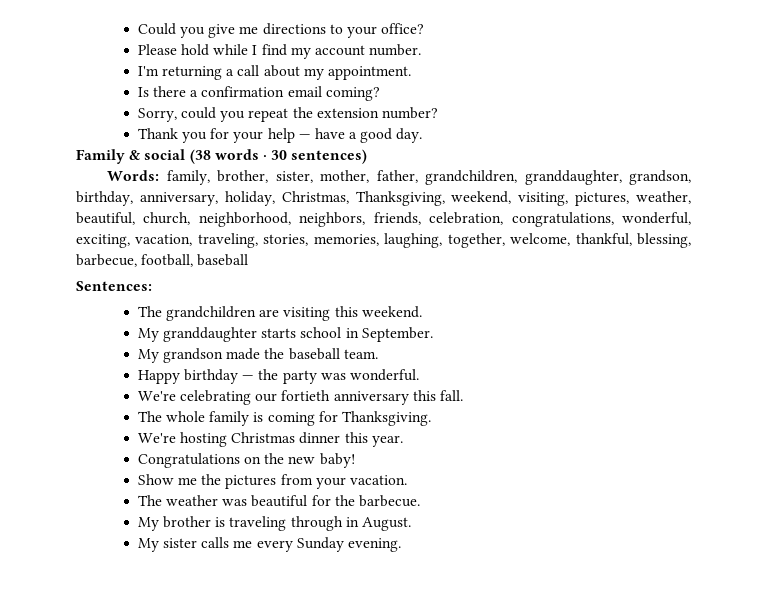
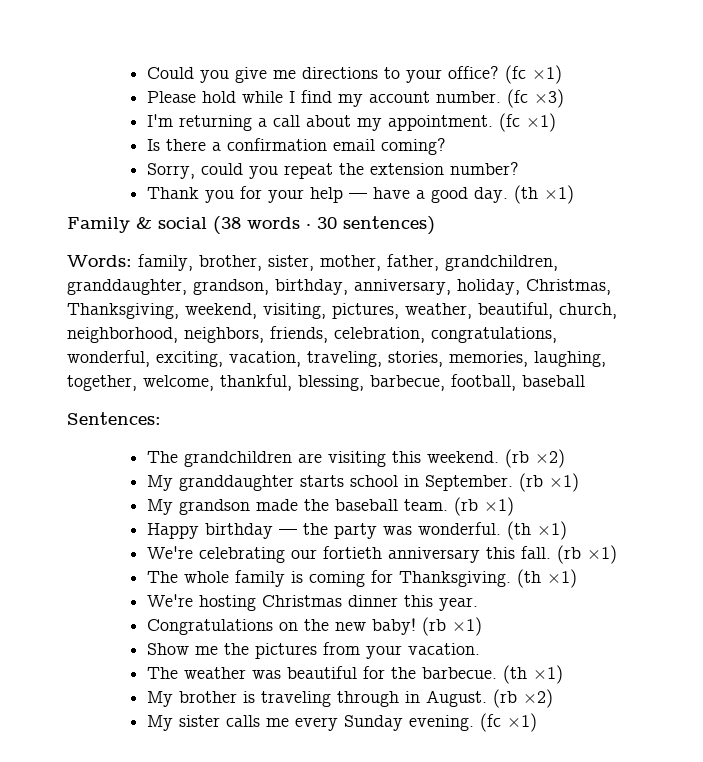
(425, 28) none -> [504,65,562,84] (fc ×1)
(422, 50) none -> [506,89,564,108] (fc ×3)
(411, 73) none -> [498,113,556,132] (fc ×1)
(423, 135) none -> [513,185,574,204] (th ×1)
(422, 312) none -> [504,449,565,468] (rb ×2)
(433, 334) none -> [518,473,579,492] (rb ×1)
(378, 354) none -> [453,497,514,516] (rb ×1)
(419, 375) none -> [506,521,567,540] (th ×1)
(463, 395) none -> [556,545,617,564] (rb ×1)
(431, 418) none -> [516,569,577,588] (th ×1)
(355, 460) none -> [421,617,482,636] (rb ×1)
(420, 501) none -> [502,665,563,684] (th ×1)
(411, 524) none -> [492,689,553,708] (rb ×2)
(401, 545) none -> [479,713,537,732] (fc ×1)

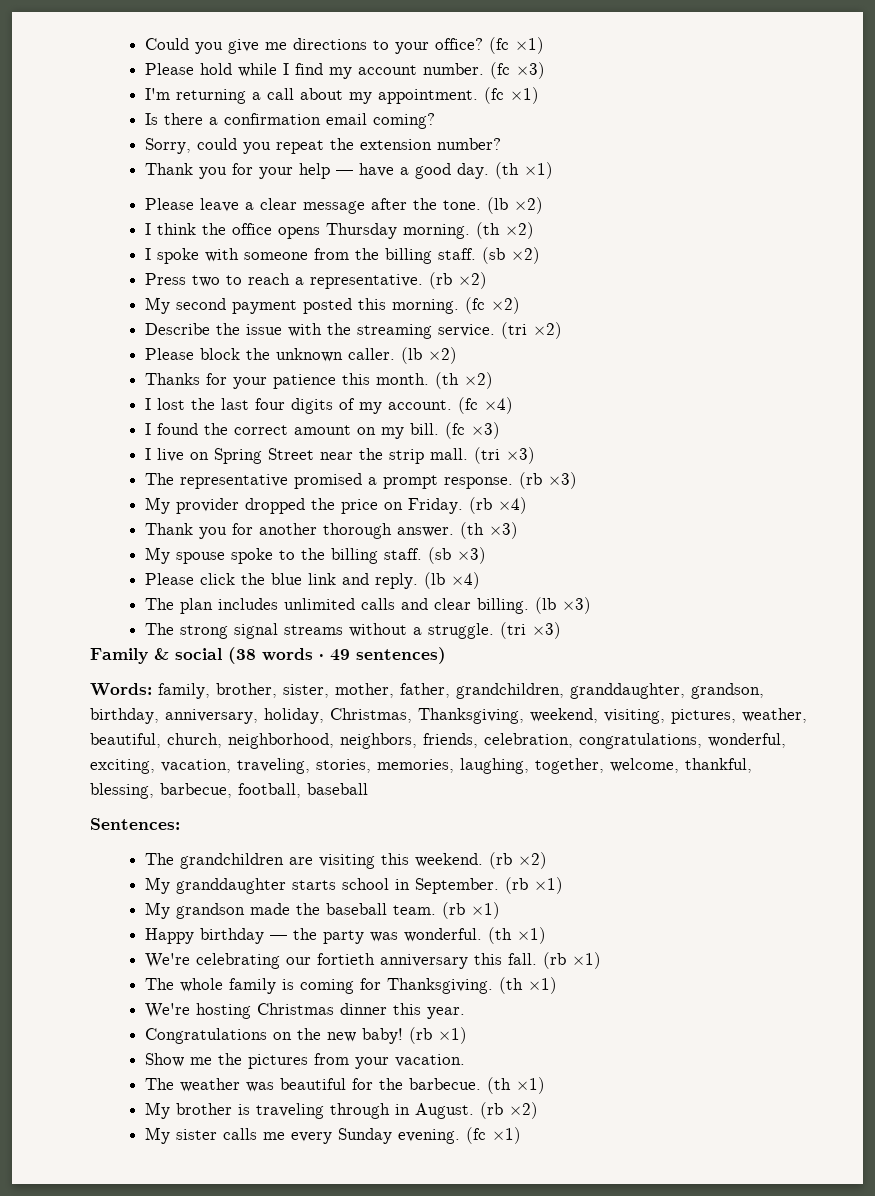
(574, 194) none -> [144,197,543,214] [144,222,534,239] [144,247,540,264] [144,272,487,289] [144,297,520,314] [144,322,562,339] [144,347,457,364] [144,372,493,389] [144,397,513,414] [144,422,500,439] [144,447,535,464] [144,472,577,489] [144,497,527,514] [144,522,518,539] [144,547,486,564] [144,572,480,589] [144,597,591,614] [144,622,561,639] // Please leave a clear message after the tone. (lb ×2) // I think the office opens Thursday morning. (th ×2) // I spoke with someone from the billing staff. (sb ×2) // Press two to reach a representative. (rb ×2) // My second payment posted this morning. (fc ×2) // Describe the issue with the streaming service. (tri ×2) // Please block the unknown caller. (lb ×2) // Thanks for your patience this month. (th ×2) // I lost the last four digits of my account. (fc ×4) // I found the correct amount on my bill. (fc ×3) // I live on Spring Street near the strip mall. (tri ×3) // The representative promised a prompt response. (rb ×3) // My provider dropped the price on Friday. (rb ×4) // Thank you for another thorough answer. (th ×3) // My spouse spoke to the billing staff. (sb ×3) // Please click the blue link and reply. (lb ×4) // The plan includes unlimited calls and clear billing. (lb ×3) // The strong signal streams without a struggle. (tri ×3)
[317,217,337,229] 30 -> [330,649,350,661] 49

